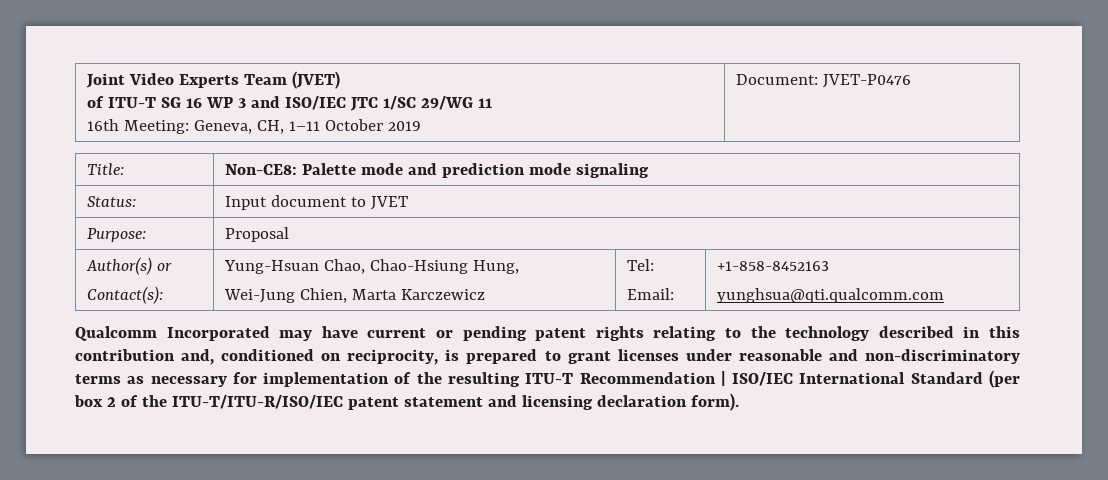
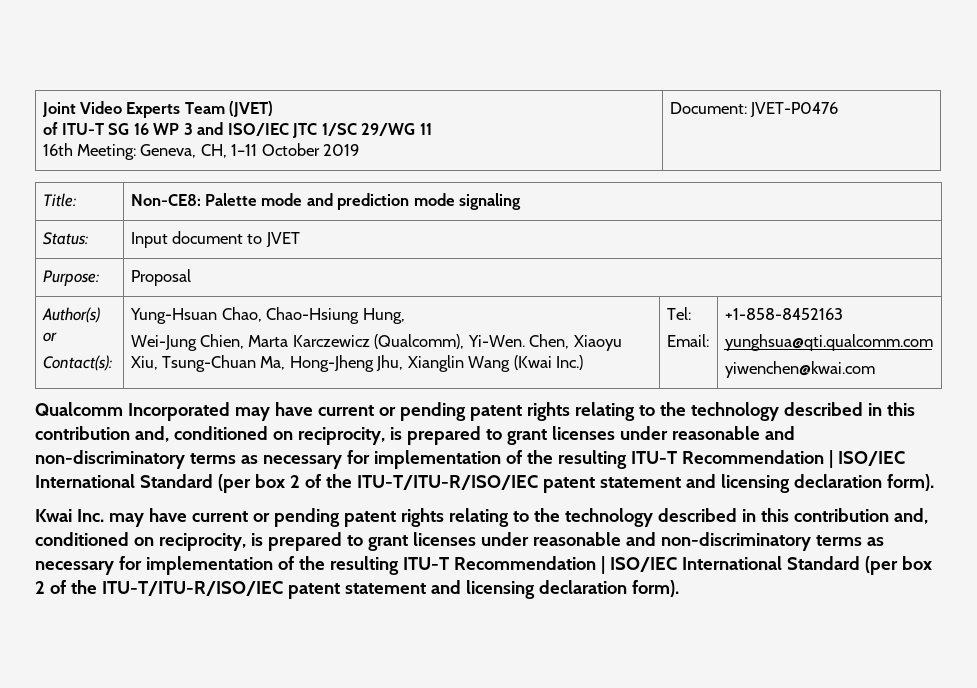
(486, 294) none -> [374,334,622,351] [130,355,584,372] (Qualcomm), Yi-Wen. Chen, Xiaoyu Xiu, Tsung-Chuan Ma, Hong-Jheng Jhu, Xianglin Wang (Kwai Inc.)
(945, 295) none -> [724,361,875,378] // yiwenchen@kwai.com
(739, 402) none -> [35,508,928,527] [35,532,884,551] [35,556,932,575] [35,580,679,599] // Kwai Inc. may have current or pending patent rights relating to the technology described in this contribution and, conditioned on reciprocity, is prepared to grant licenses under reasonable and non-discriminatory terms as necessary for implementation of the resulting ITU-T Recommendation | ISO/IEC International Standard (per box 2 of the ITU-T/ITU-R/ISO/IEC patent statement and licensing declaration form).

